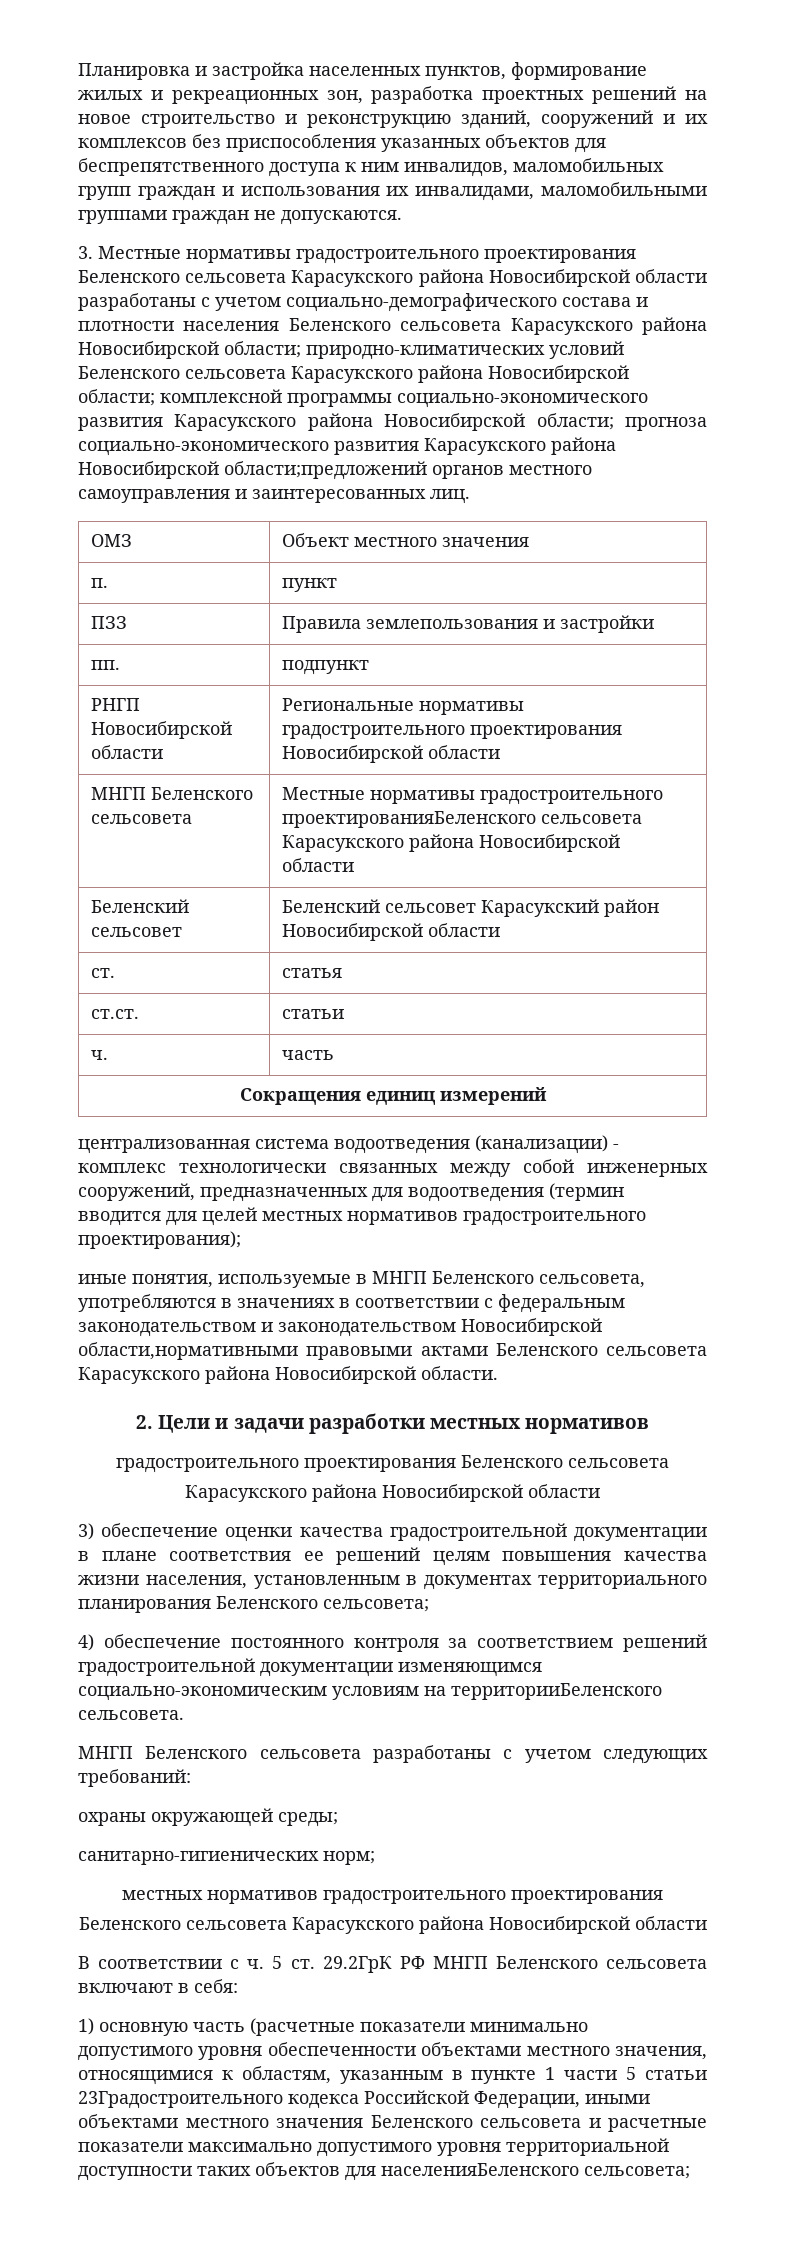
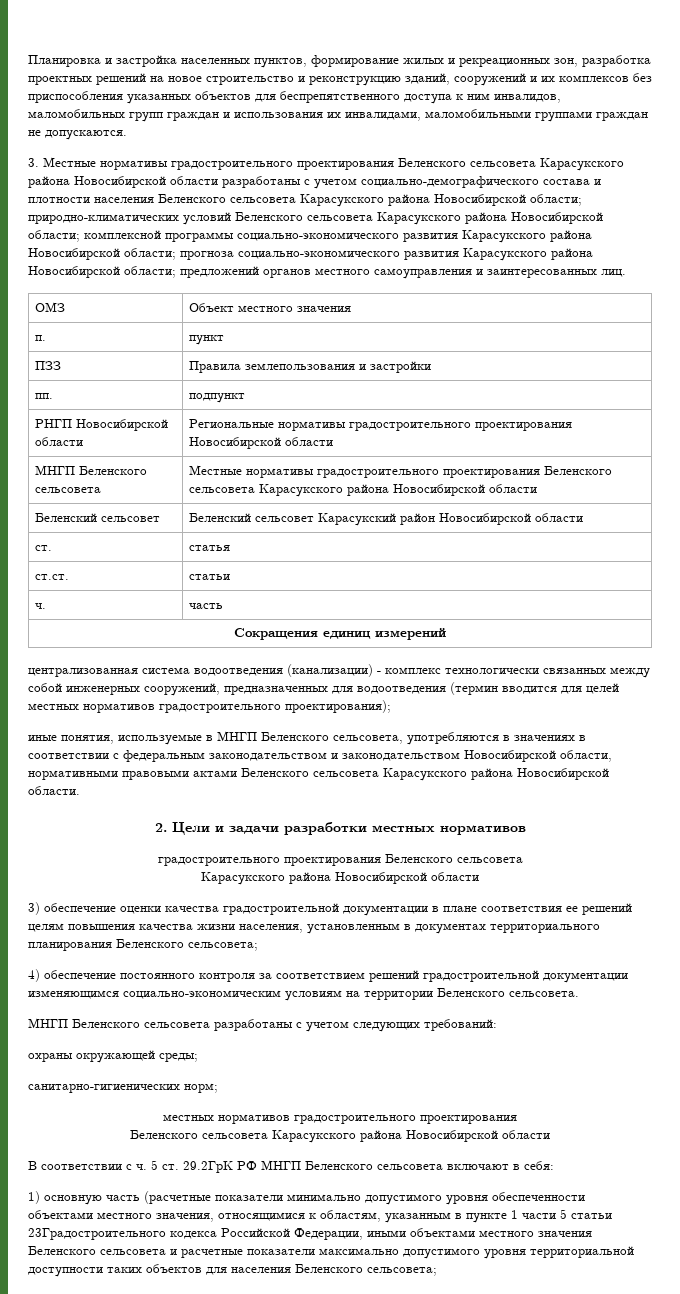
[224,461,427,480] области;предложений -> [124,266,259,278] области; предложений
[282,811,537,828] проектированияБеленского -> [443,466,613,478] проектирования Беленского
[78,1342,298,1360] области,нормативными -> [560,750,612,762] [28,770,118,780] области, нормативными
[451,1683,662,1700] территорииБеленского -> [364,988,505,1000] территории Беленского
[381,2163,579,2176] населенияБеленского -> [231,1264,363,1273] населения Беленского

